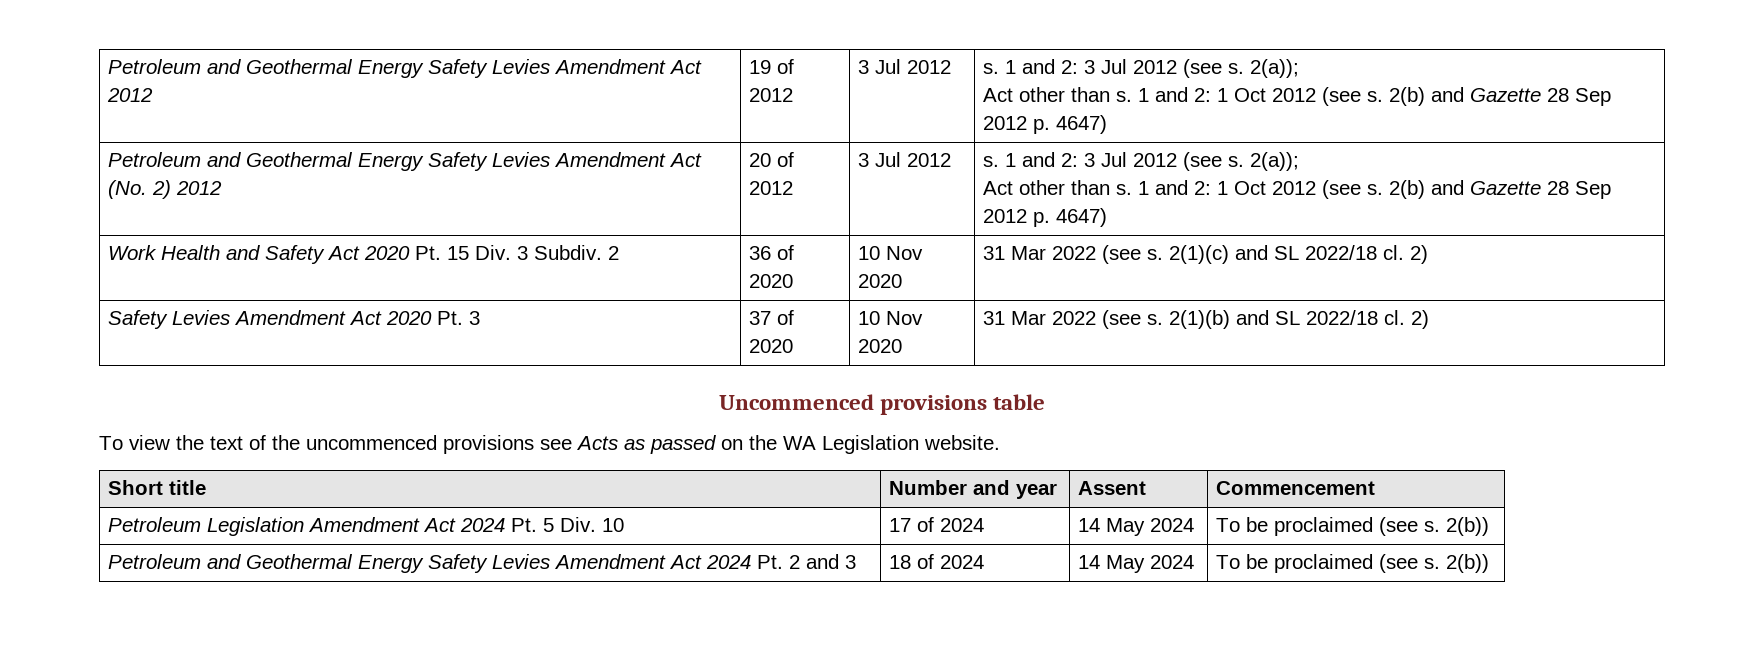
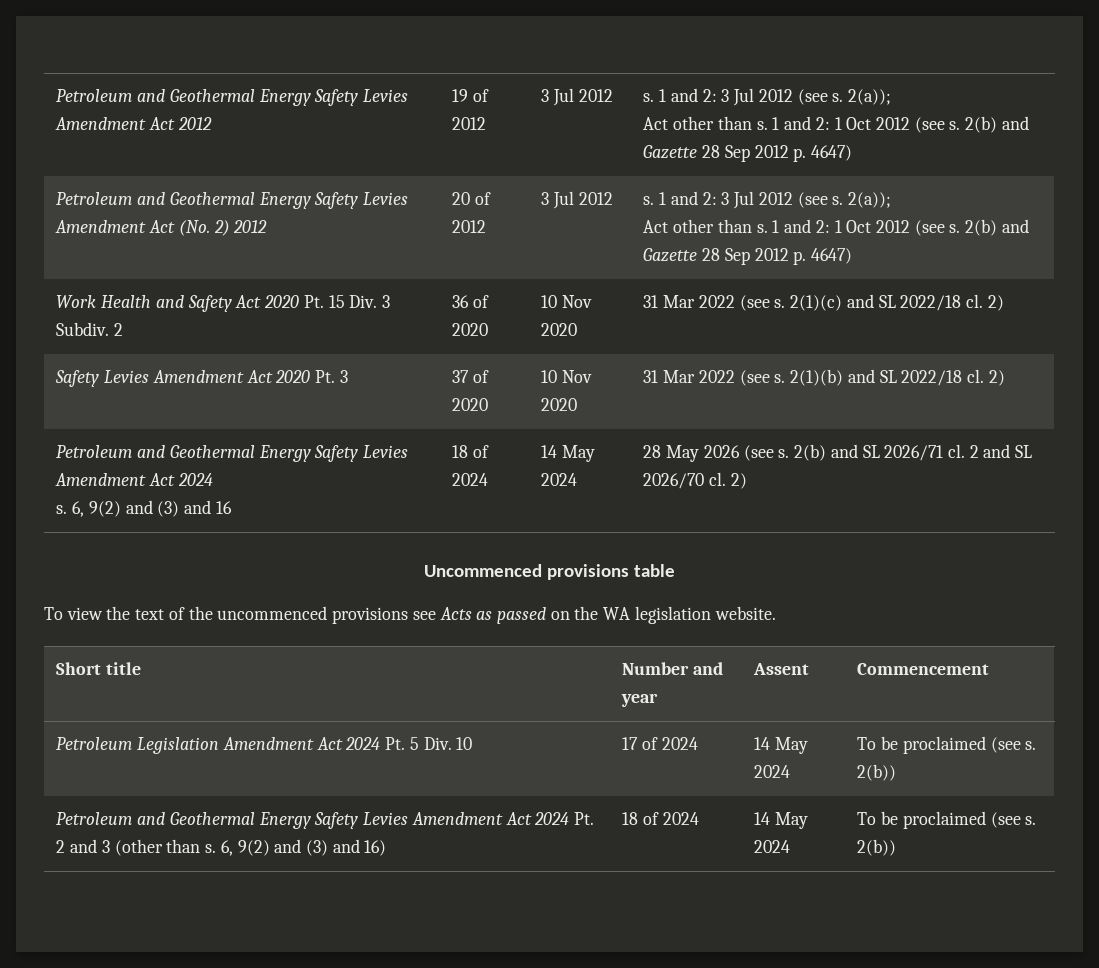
(1430, 319) none -> [56,445,409,462] [55,473,213,486] [56,500,232,517] [452,445,490,458] [452,473,489,486] [541,445,596,462] [541,473,578,486] [643,444,1033,462] [643,472,747,489] // Petroleum and Geothermal Energy Safety Levies Amendment Act 2024 // s. 6, 9(2) and (3) and 16 | 18 of 2024 | 14 May 2024 | 28 May 2026 (see s. 2(b) and SL 2026/71 cl. 2 and SL 2026/70 cl. 2)
[822,435,919,454] Legislation -> [634,606,711,624] legislation
(857, 562) none -> [114,839,387,856] (other than s. 6, 9(2) and (3) and 16)

